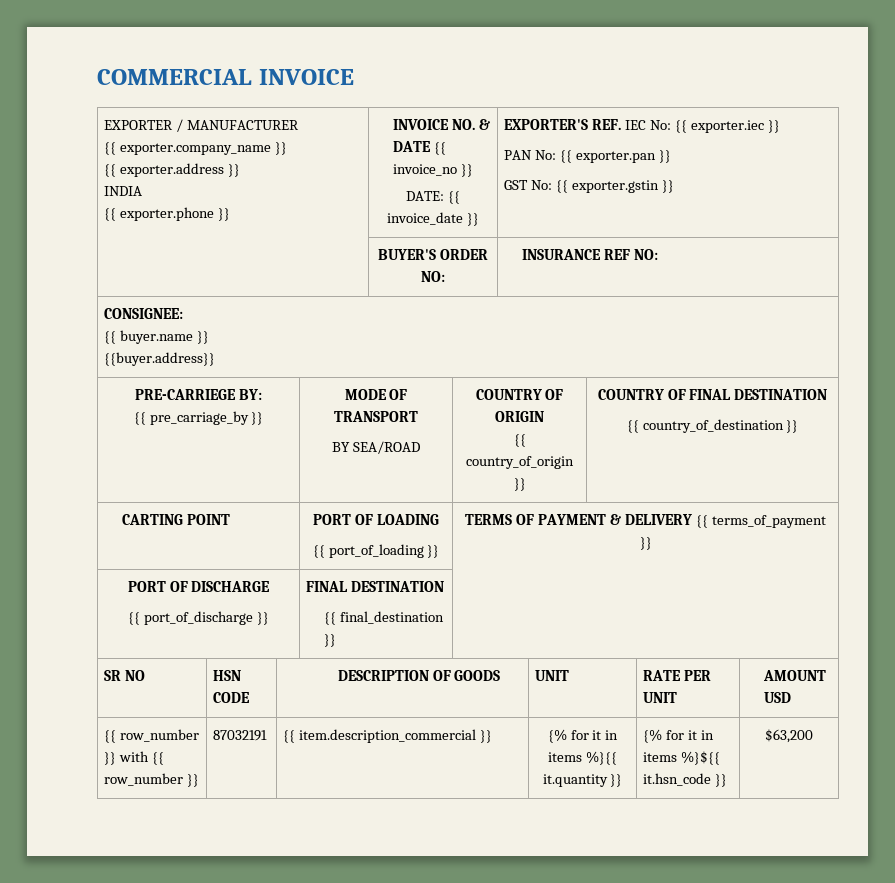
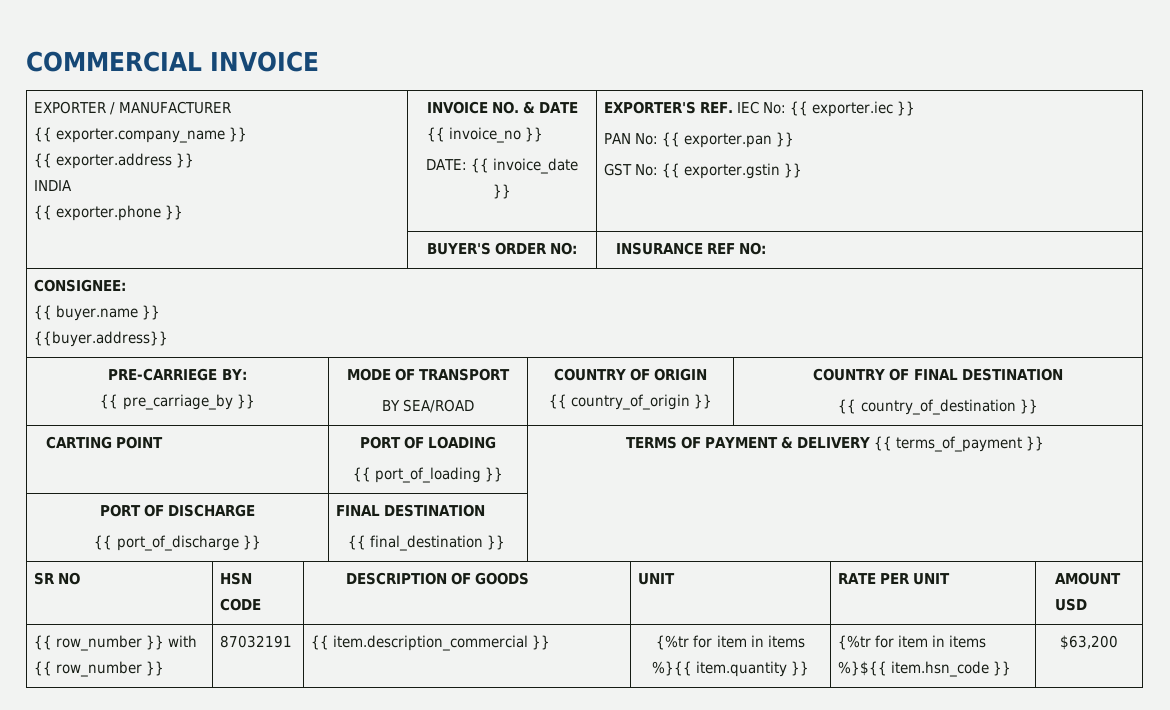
[547,729,602,743] {% for it -> [656,635,747,650] {%tr for item
[542,774,623,787] [643,729,698,743] it.quantity }} | {% for it -> [696,661,810,677] [838,635,929,650] item.quantity }} | {%tr for item
[643,773,712,786] it.hsn_code -> [891,661,990,677] item.hsn_code

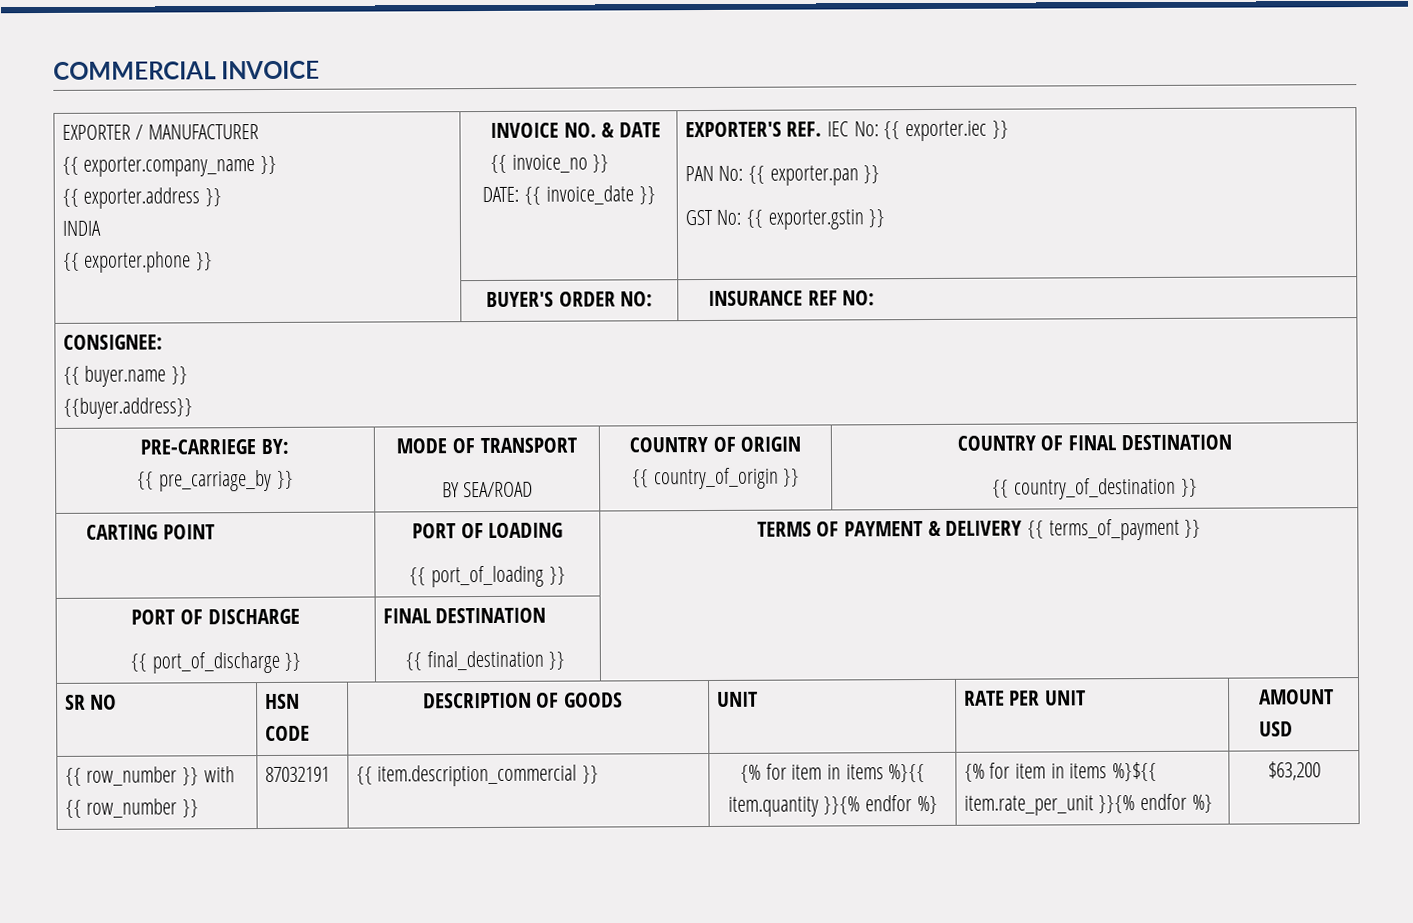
[656,635,690,650] {%tr -> [739,764,761,783] {%
[791,661,810,676] [838,635,872,650] }} | {%tr -> [823,795,938,815] [963,763,985,782] }}{% endfor %} | {%
[891,661,1012,677] item.hsn_code }} -> [963,793,1213,816] item.rate_per_unit }}{% endfor %}

